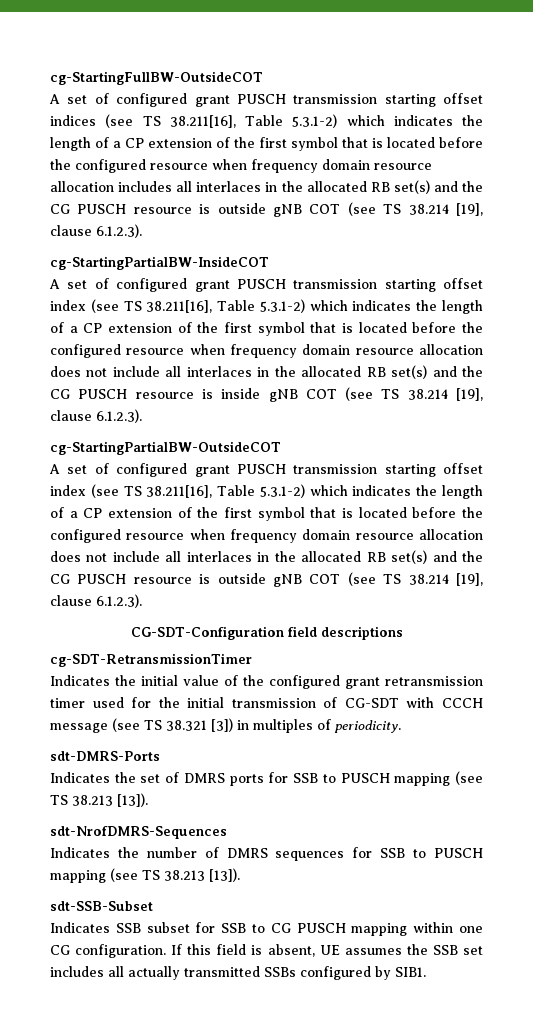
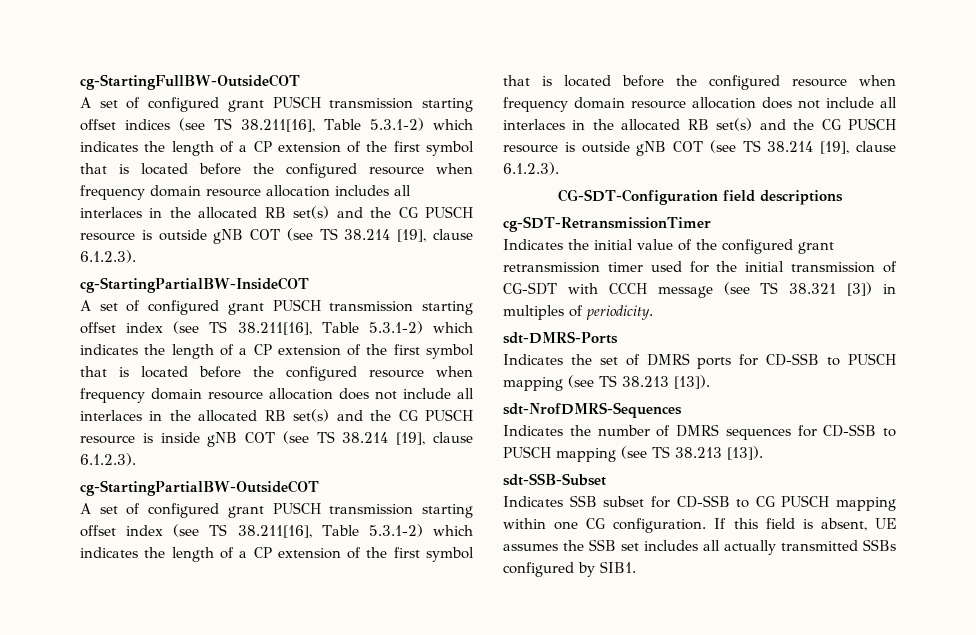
[293,773,319,783] SSB -> [766,353,820,366] CD-SSB
[380,848,406,858] SSB -> [823,424,877,437] CD-SSB
[221,923,247,933] SSB -> [676,495,730,508] CD-SSB

